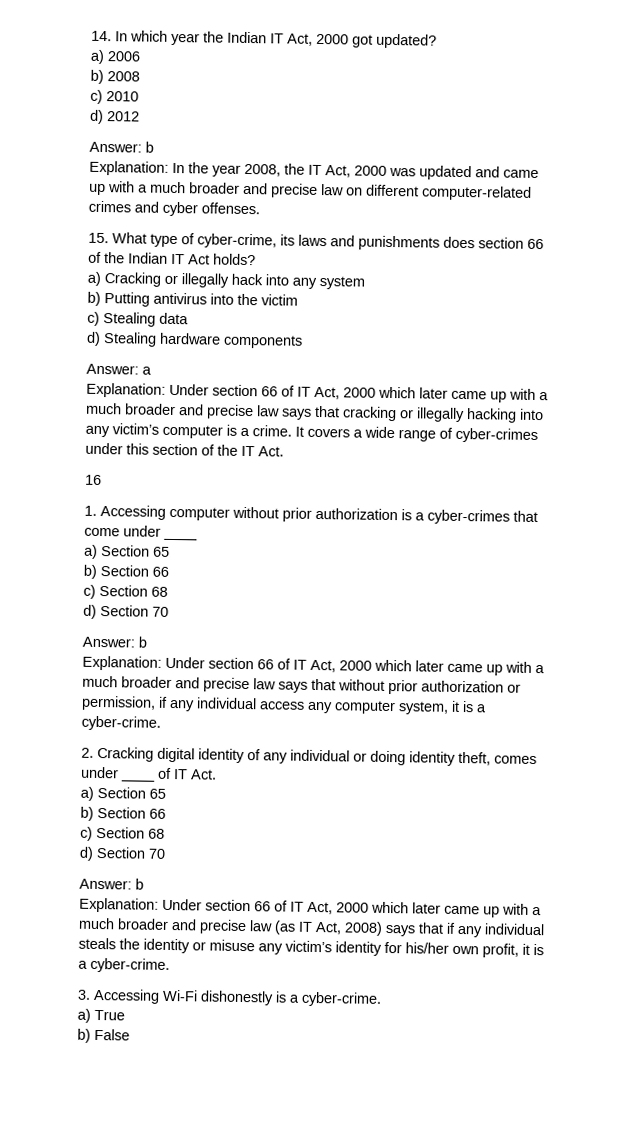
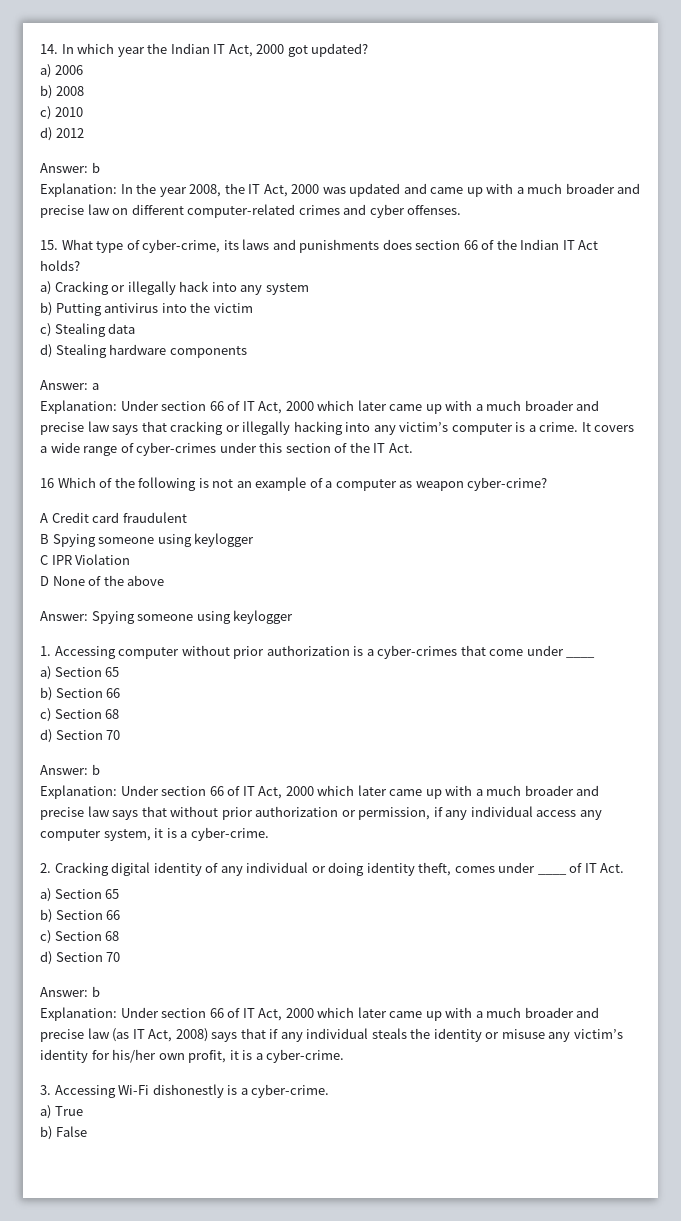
(102, 480) none -> [57,477,548,491] [40,512,187,523] [40,533,255,547] [40,554,131,565] [40,575,165,586] [40,610,294,624] Which of the following is not an example of a computer as weapon cyber-crime? // A Credit card fraudulent // B Spying someone using keylogger // C IPR Violation // D None of the above // Answer: Spying someone using keylogger

